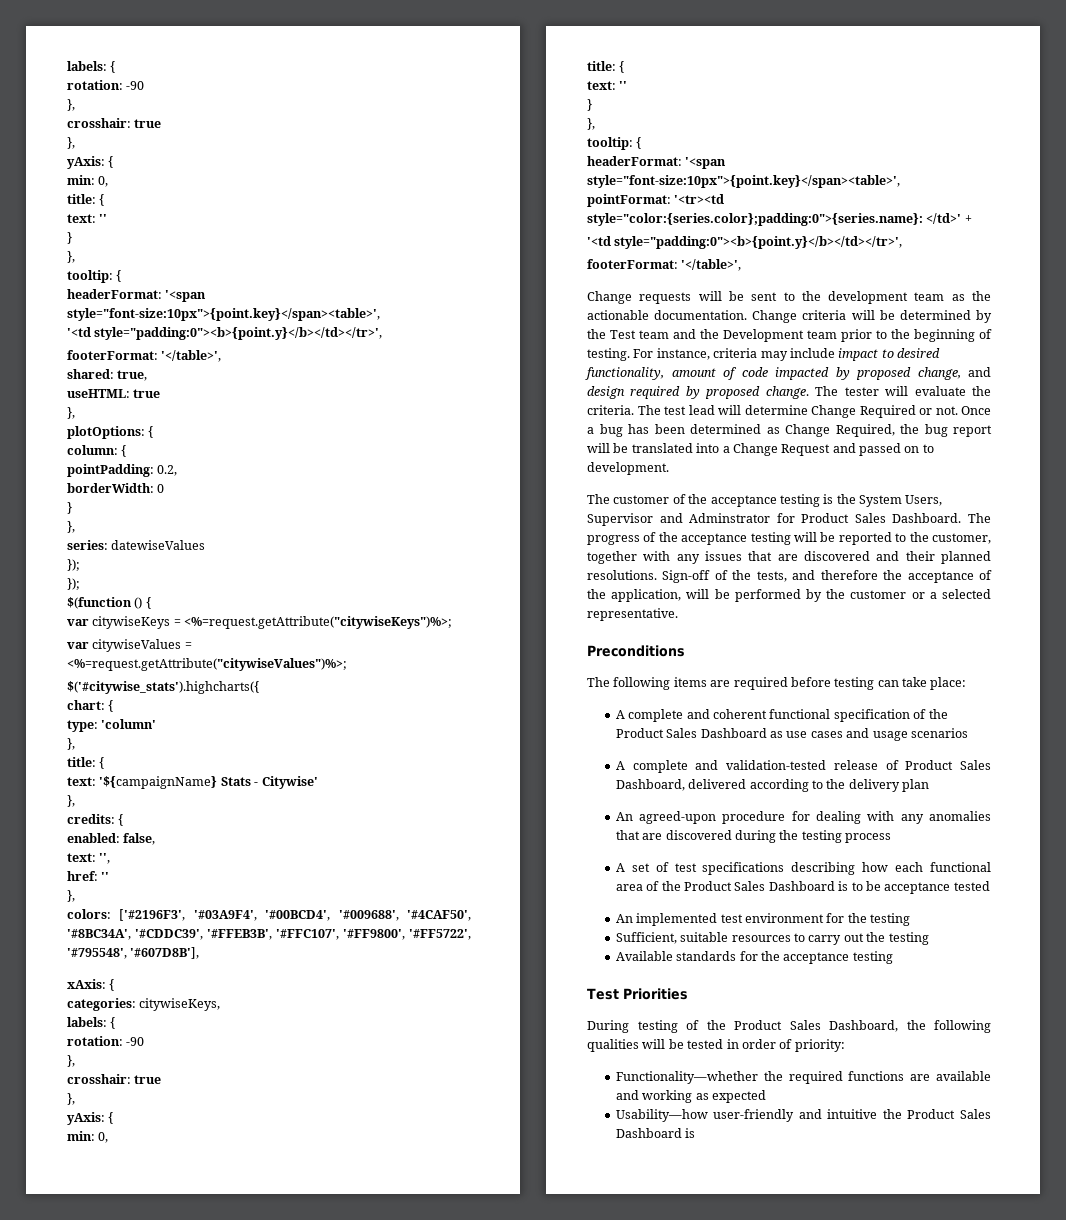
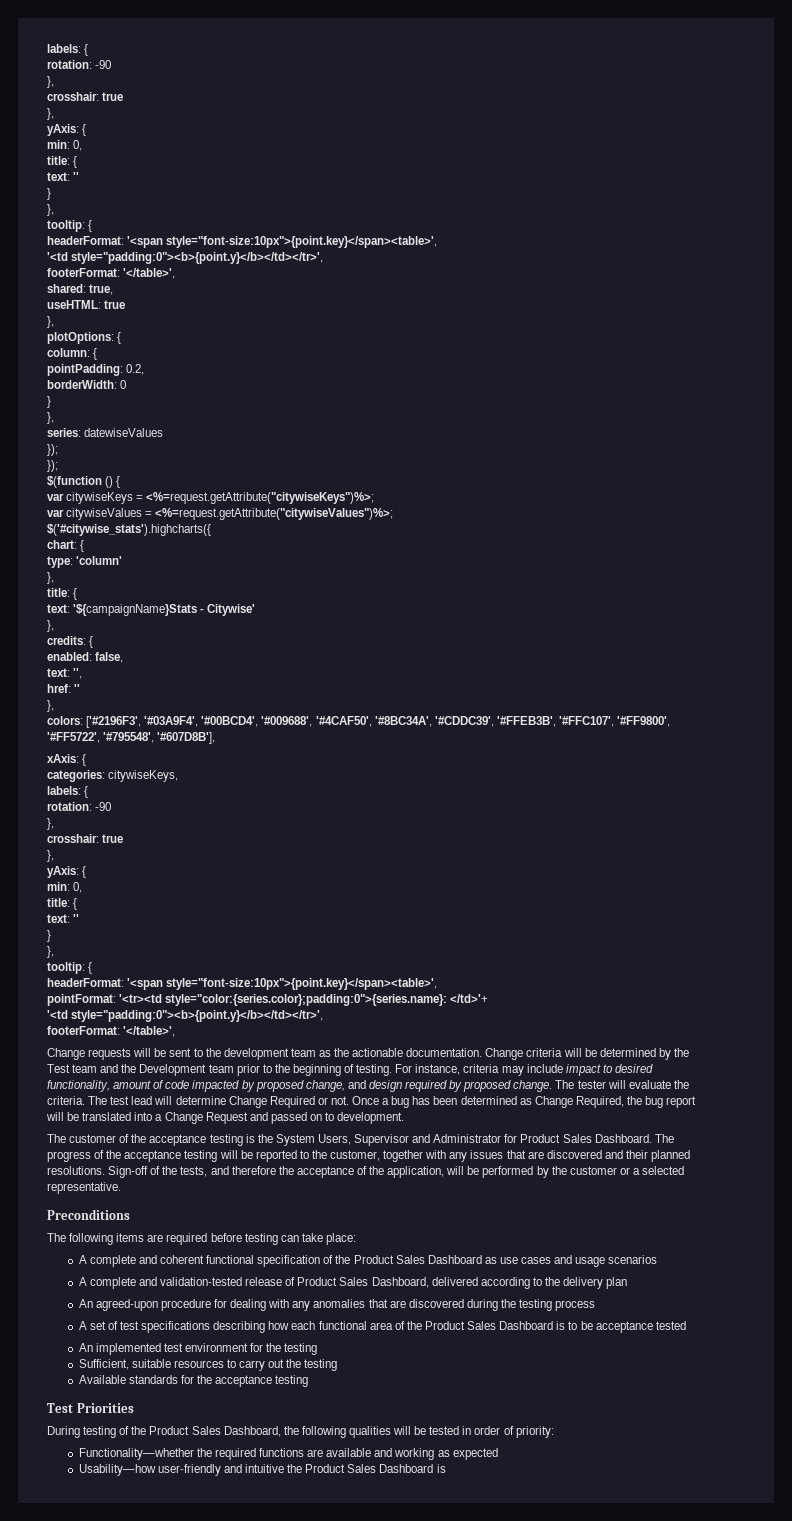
[99,776,251,789] '${campaignName} Stats -> [73,604,198,616] '${campaignName}Stats
[926,213,972,224] </td>' + -> [450,994,489,1003] </td>'+
[689,513,771,523] Adminstrator -> [433,1134,502,1143] Administrator

